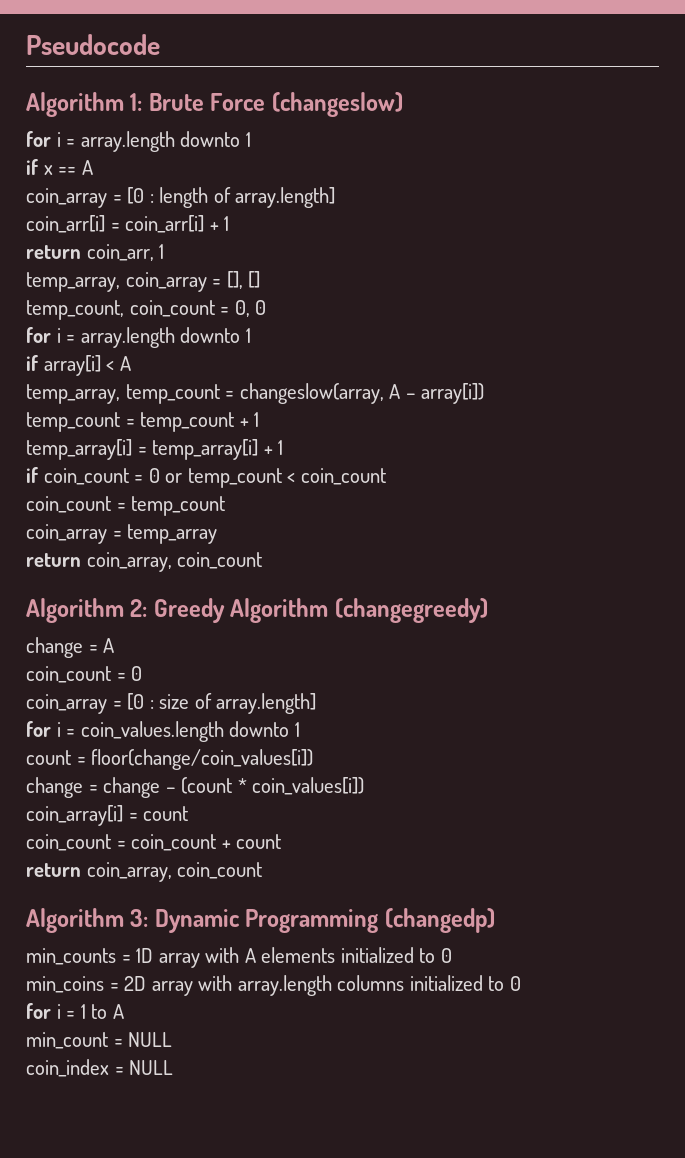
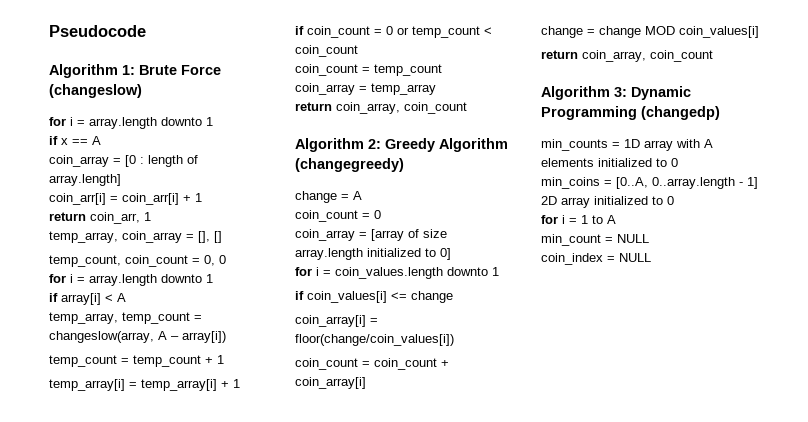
[127,693,317,714] [0 : size of array.length] -> [371,229,447,241] [295,248,451,260] [array of size array.length initialized to 0]
[26,749,314,770] [26,777,365,798] count = floor(change/coin_values[i]) // change = change – (count * coin_values[i]) -> [295,291,453,303] if coin_values[i] <= change
[143,806,189,821] count -> [295,334,454,346] floor(change/coin_values[i])
[236,834,282,849] count -> [295,377,366,389] [541,26,759,38] coin_array[i] // change = change MOD coin_values[i]
[124,975,405,996] 2D array with array.length columns -> [616,177,758,189] [541,196,590,208] [0..A, 0..array.length - 1] 2D array

